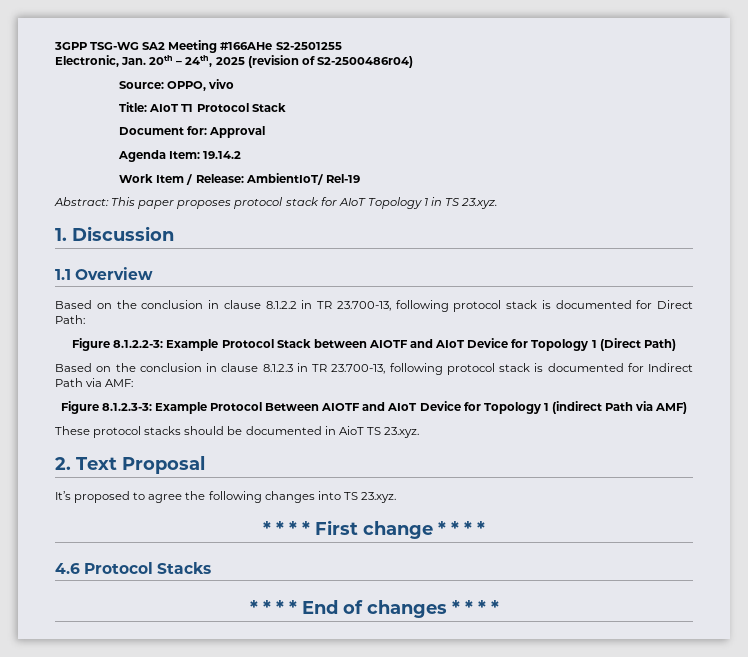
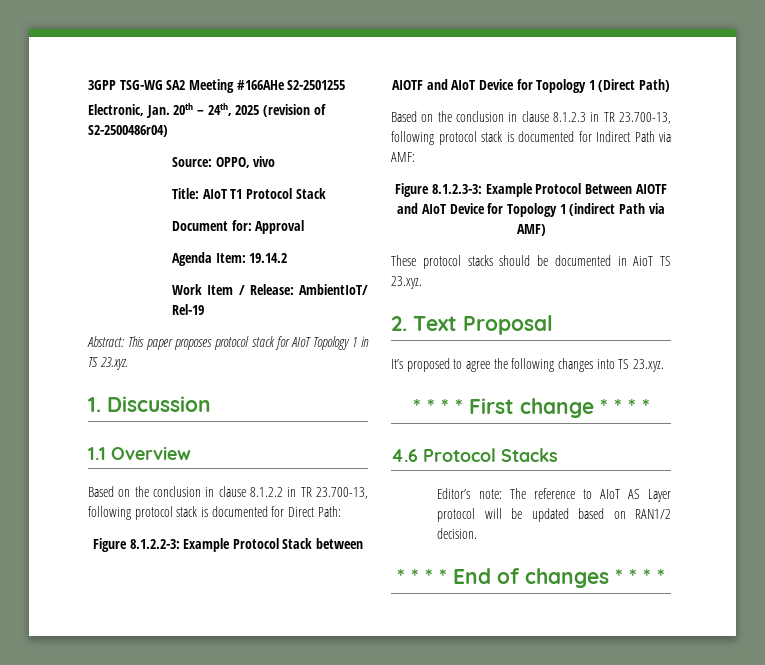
(212, 568) none -> [437,488,671,502] [437,508,671,522] [437,528,478,539] // Editor’s note: The reference to AIoT AS Layer protocol will be updated based on RAN1/2 decision.

